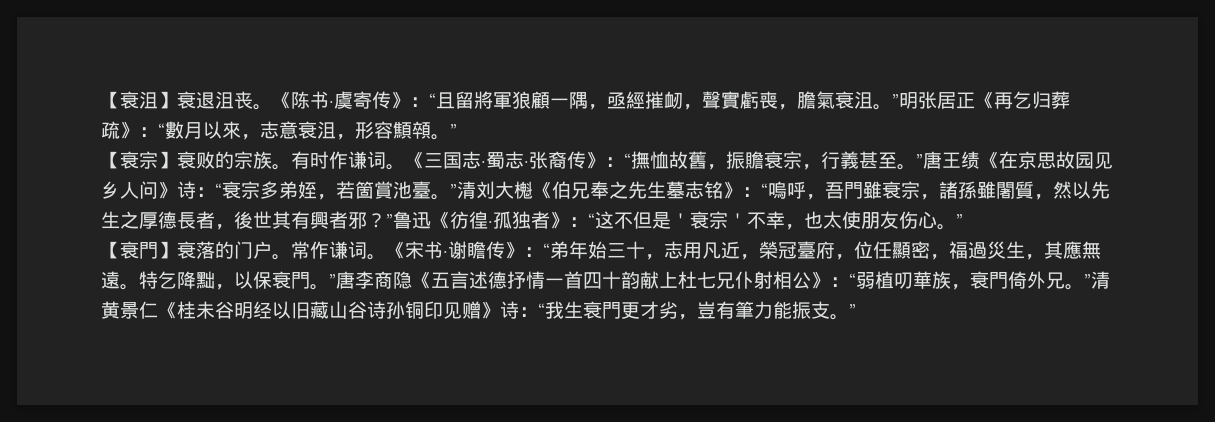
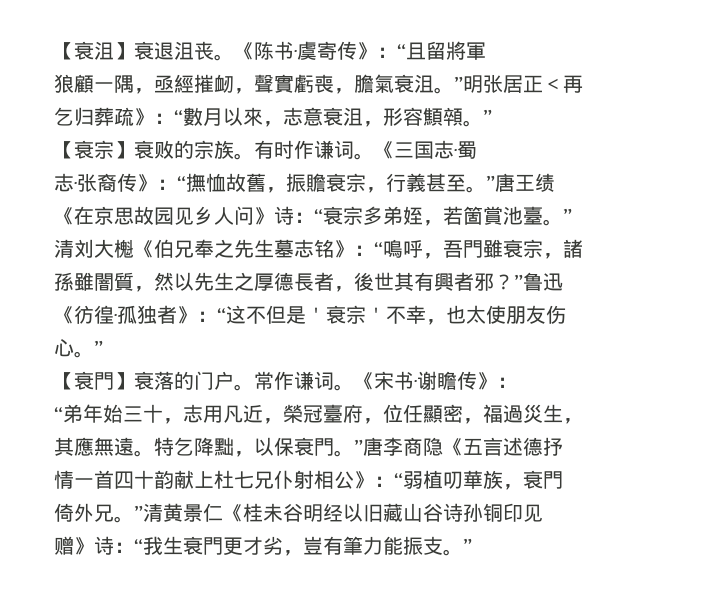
(512, 100) none -> (486, 51) //
[975,91,994,109] 《 -> [543,78,563,91] ＜
(1013, 100) none -> (583, 84) //
(505, 160) none -> (477, 150) //
(980, 160) none -> (555, 182) //
(457, 190) none -> (572, 215) //
[768,181,787,199] 嗚 -> [383,239,403,258] 鳴
[958,181,1015,199] 孫雖闍 -> [54,272,114,291] // 孫雖闇
(431, 220) none -> (563, 282) //
(918, 220) none -> (566, 314) //
(543, 252) none -> (517, 382) //
(1044, 257) none -> (583, 421) //
(526, 280) none -> (563, 446) //
(1008, 280) none -> (563, 480) //
(462, 310) none -> (543, 513) //

